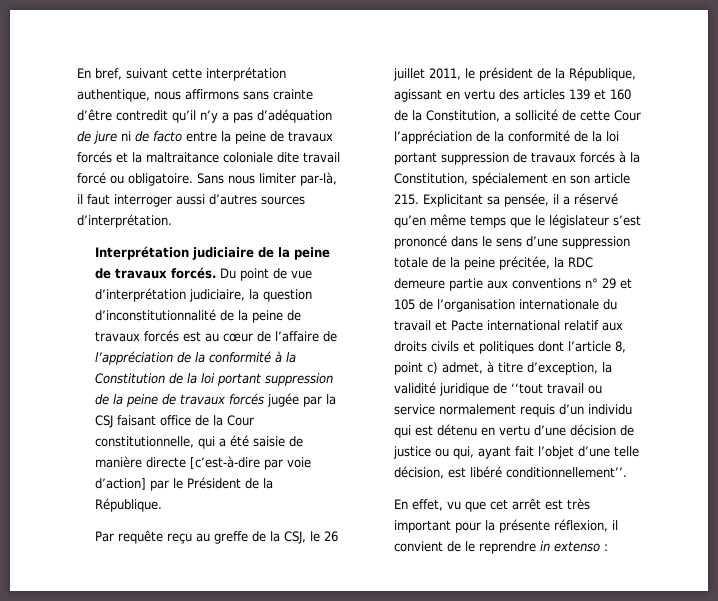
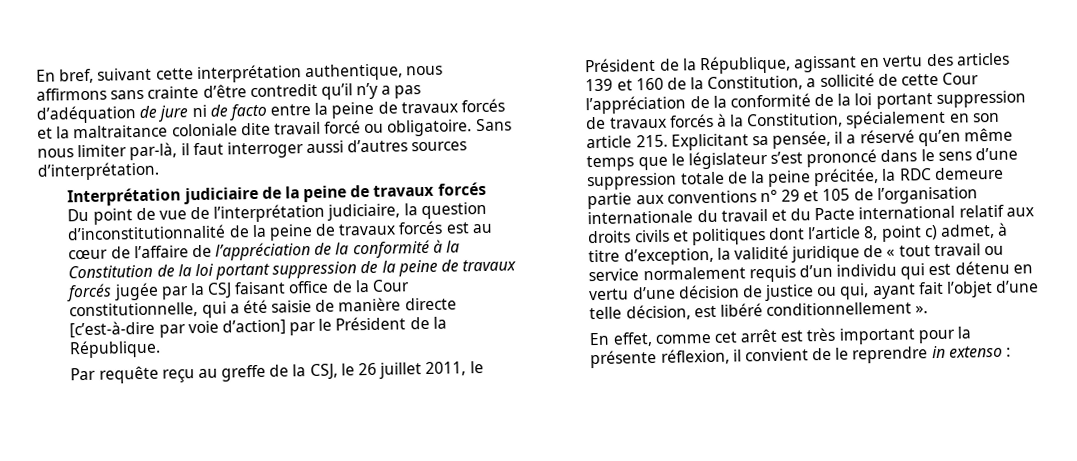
[170,267,216,279] forcés. -> [437,181,487,196] forcés //
[94,288,186,302] d’interprétation -> [190,203,326,223] de l’interprétation
[478,67,533,81] président -> [584,57,657,73] Président
(447, 325) none -> [790,208,812,221] du
[510,383,543,394] ‘‘tout -> [886,245,931,257] « tout
[505,467,627,478] conditionnellement’’. -> [766,301,929,316] conditionnellement ».
[446,501,486,512] vu que -> [654,333,712,344] comme

